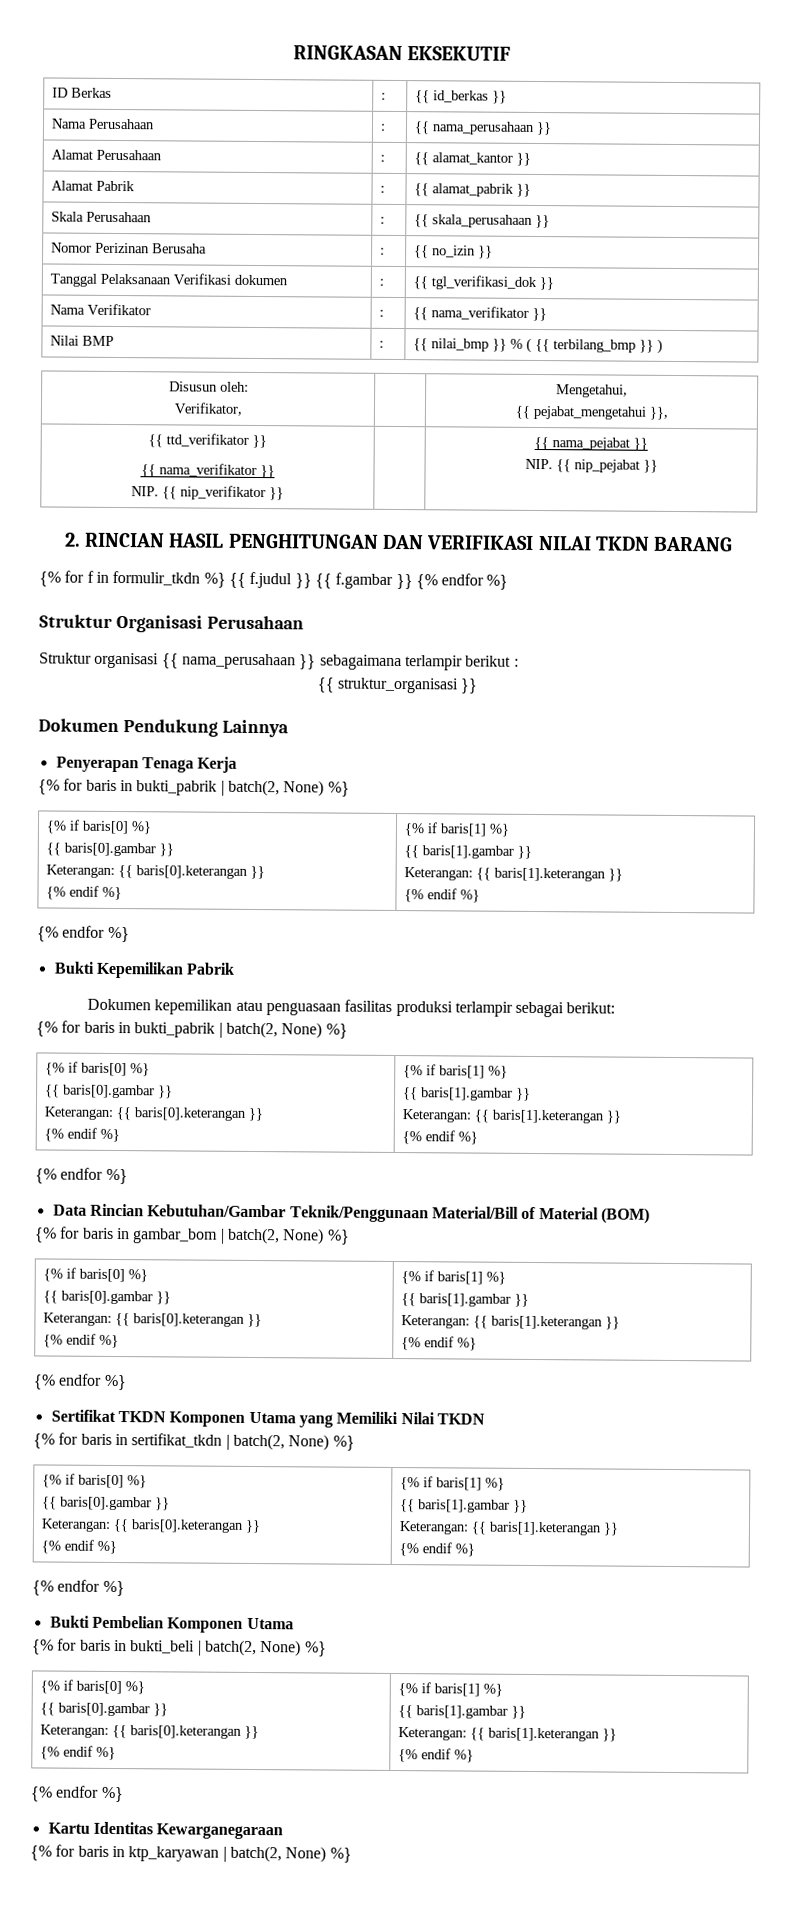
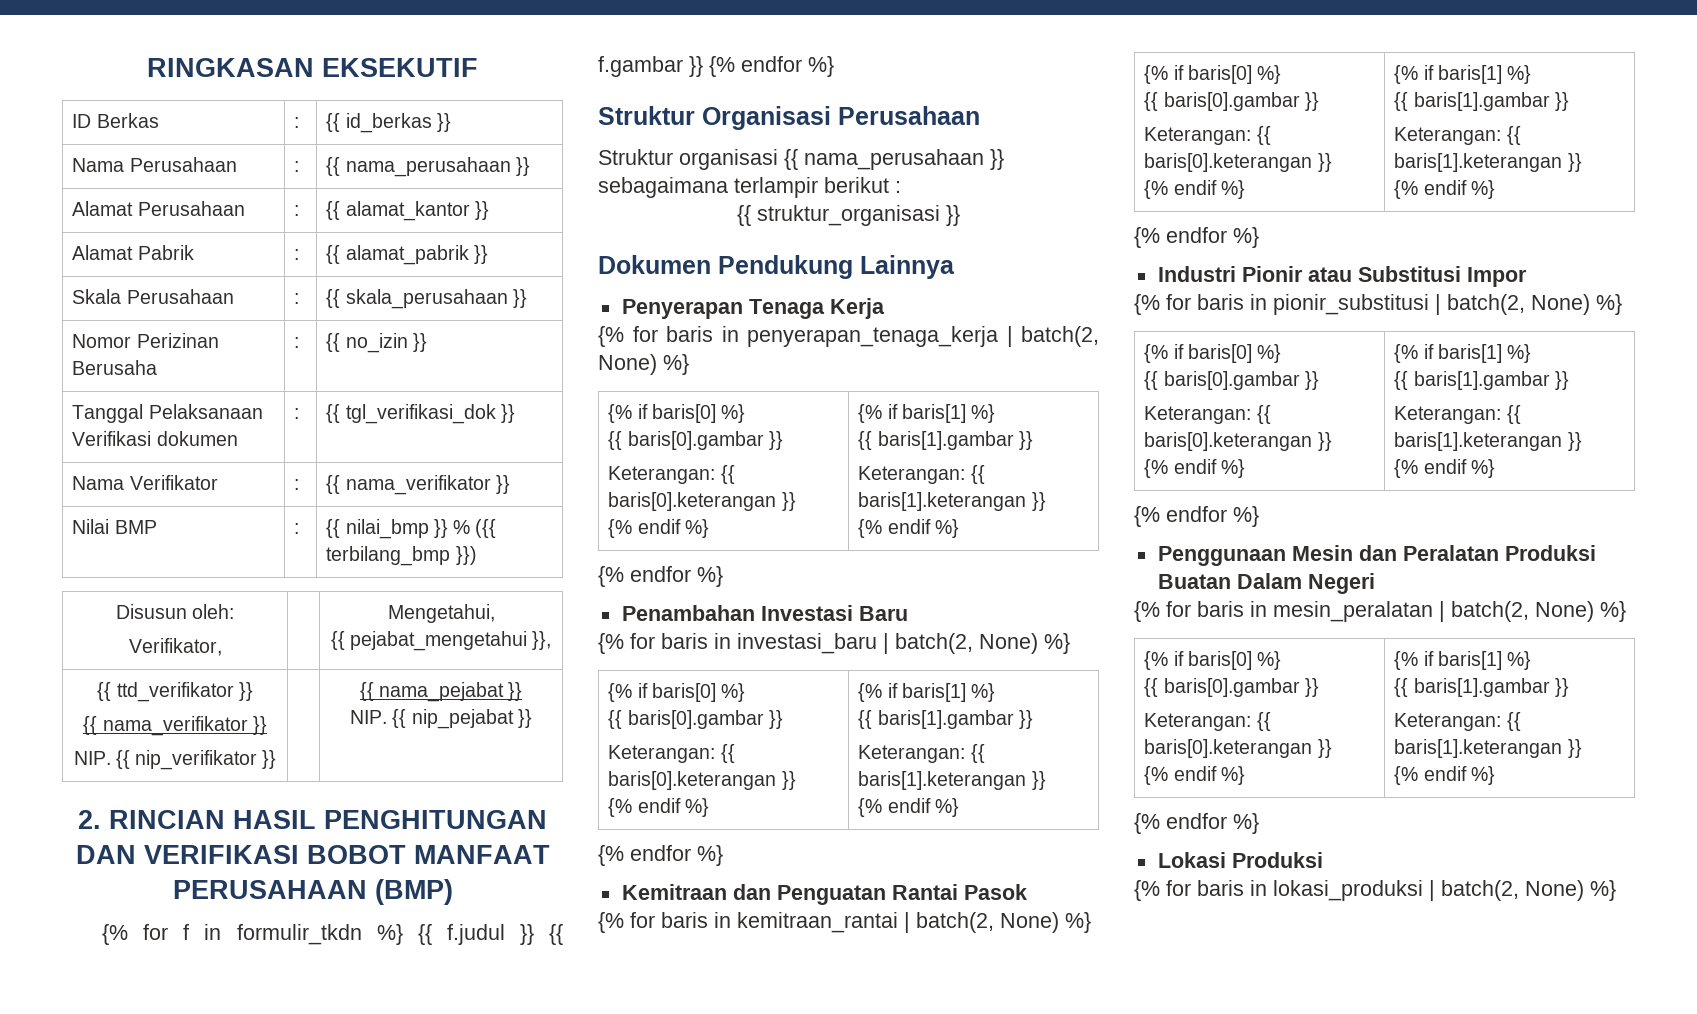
[526,337,664,354] ( {{ terbilang_bmp }} ) -> [475,519,497,538] [326,546,477,566] ({{ terbilang_bmp }})
[537,536,734,552] NILAI TKDN BARANG -> [306,845,550,864] [172,879,453,905] BOBOT MANFAAT PERUSAHAAN (BMP)
[136,780,218,796] bukti_pabrik -> [747,326,998,347] penyerapan_tenaga_kerja
[53,961,236,979] [86,998,616,1018] [36,1020,216,1038] Bukti Kepemilikan Pabrik // Dokumen kepemilikan atau penguasaan fasilitas produksi terlampir sebagai berikut: // {% for baris in bukti_pabrik -> [621,605,908,621] [598,633,877,654] Penambahan Investasi Baru // {% for baris in investasi_baru
[52,1203,650,1224] [34,1226,219,1244] Data Rincian Kebutuhan/Gambar Teknik/Penggunaan Material/Bill of Material (BOM) // {% for baris in gambar_bom -> [621,884,1027,905] [598,912,898,933] Kemitraan dan Penguatan Rantai Pasok // {% for baris in kemitraan_rantai
[50,1409,485,1428] [33,1432,223,1449] Sertifikat TKDN Komponen Utama yang Memiliki Nilai TKDN // {% for baris in sertifikat_tkdn -> [1157,266,1527,287] [1134,294,1429,315] Industri Pionir atau Substitusi Impor // {% for baris in pionir_substitusi
[49,1615,294,1633] [32,1638,196,1655] Bukti Pembelian Komponen Utama // {% for baris in bukti_beli -> [1157,545,1596,566] [1157,573,1375,594] [1134,601,1433,622] Penggunaan Mesin dan Peralatan Produksi Buatan Dalam Negeri // {% for baris in mesin_peralatan
[47,1821,284,1840] [30,1844,220,1862] Kartu Identitas Kewarganegaraan // {% for baris in ktp_karyawan -> [1157,852,1323,868] [1134,880,1423,901] Lokasi Produksi // {% for baris in lokasi_produksi

